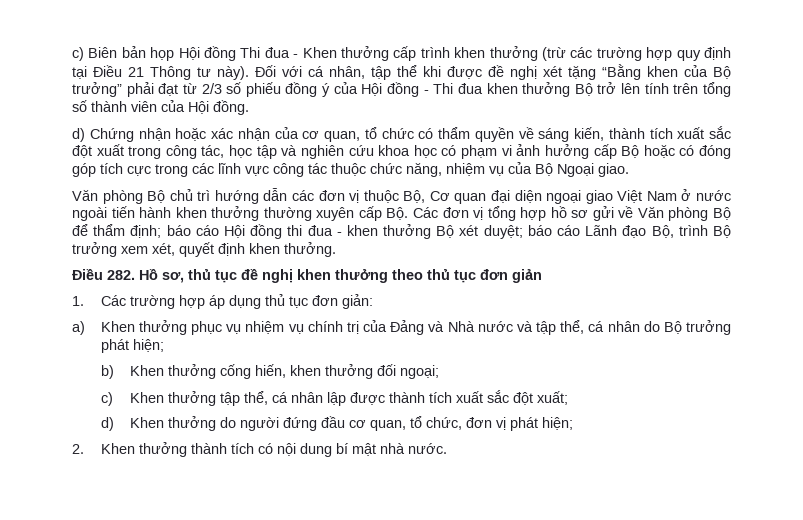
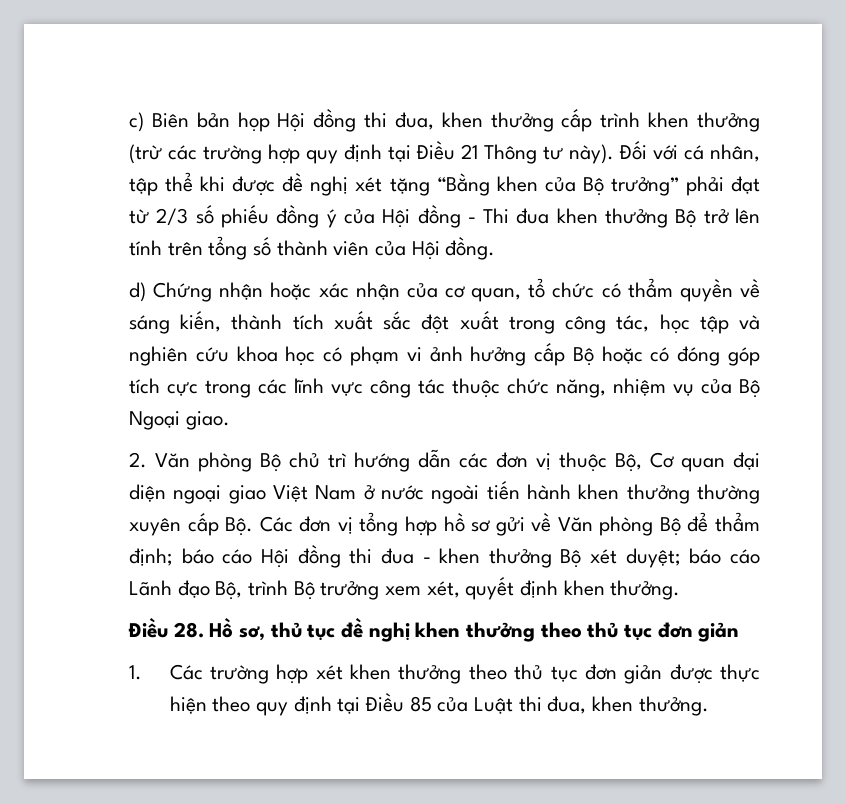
[240,47,337,58] Thi đua - Khen -> [364,112,483,130] thi đua, khen
(629, 170) none -> [129,452,147,468] 2.
[107,270,135,280] 282. -> [173,622,204,638] 28.
[208,294,373,309] [72,320,731,335] [100,339,164,353] [100,364,439,379] [100,390,568,406] [100,416,573,431] [72,442,447,457] áp dụng thủ tục đơn giản: // a) Khen thưởng phục vụ nhiệm vụ chính trị của Đảng và Nhà nước và tập thể, cá nhân do Bộ trưởng phát hiện; // b) Khen thưởng cống hiến, khen thưởng đối ngoại; // c) Khen thưởng tập thể, cá nhân lập được thành tích xuất sắc đột xuất; // d) Khen thưởng do người đứng đầu cơ quan, tổ chức, đơn vị phát hiện; // 2. Khen thưởng thành tích có nội dung bí mật nhà nước. -> [315,664,760,684] [169,693,709,716] xét khen thưởng theo thủ tục đơn giản được thực hiện theo quy định tại Điều 85 của Luật thi đua, khen thưởng.

